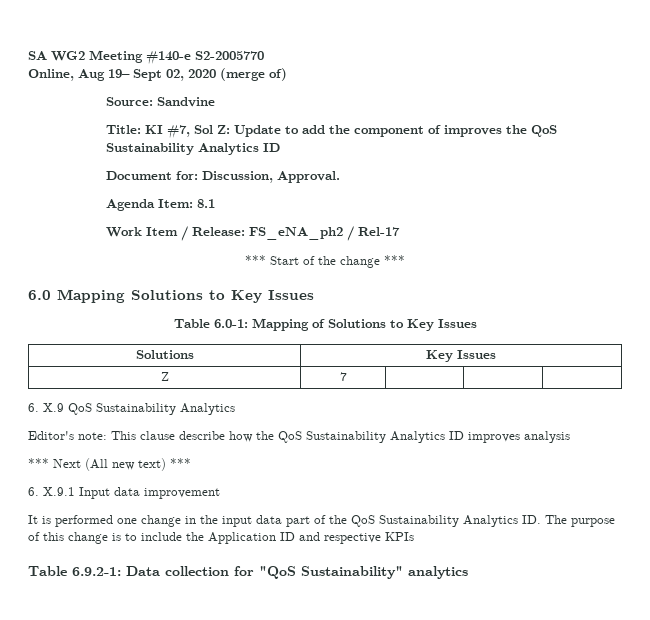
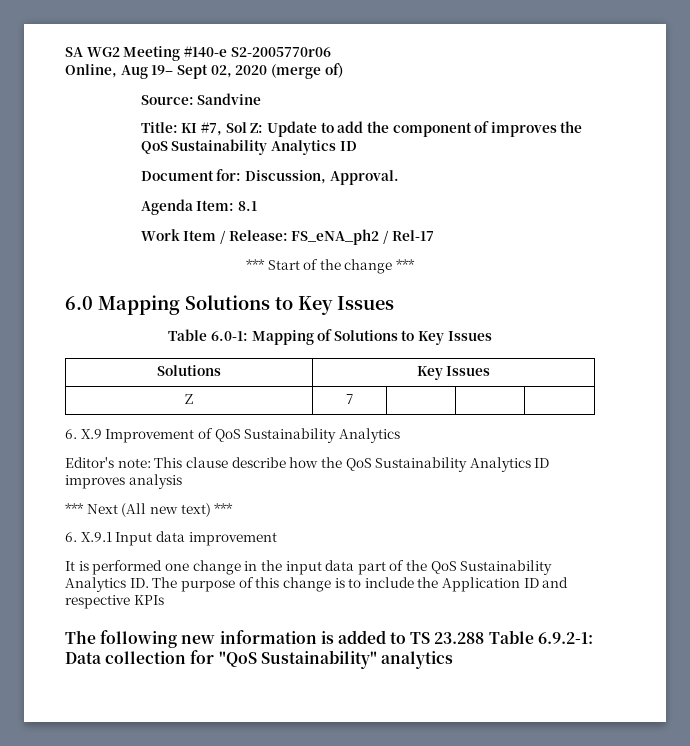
[195,51,264,60] S2-2005770 -> [230,47,331,57] S2-2005770r06
(64, 407) none -> [105,428,213,443] Improvement of
(414, 536) none -> [65,630,485,648] The following new information is added to TS 23.288

